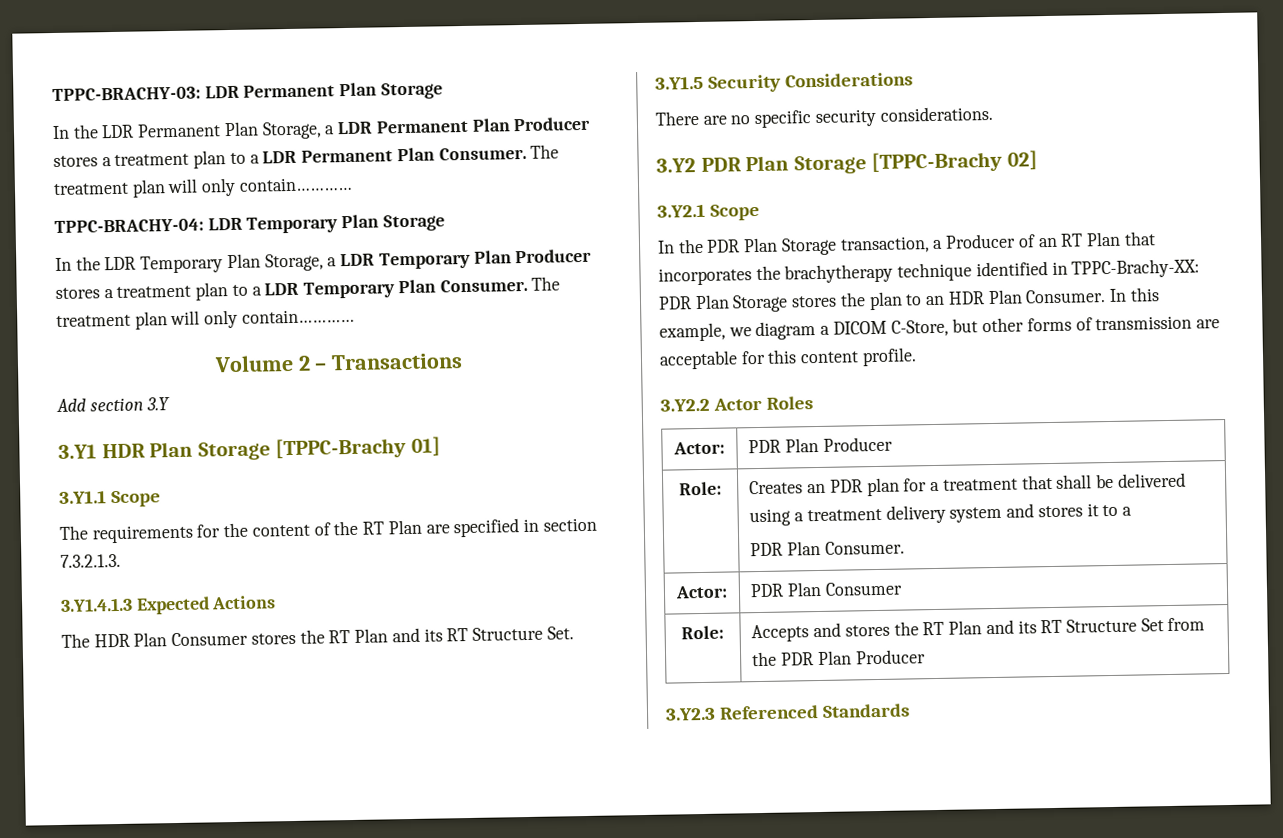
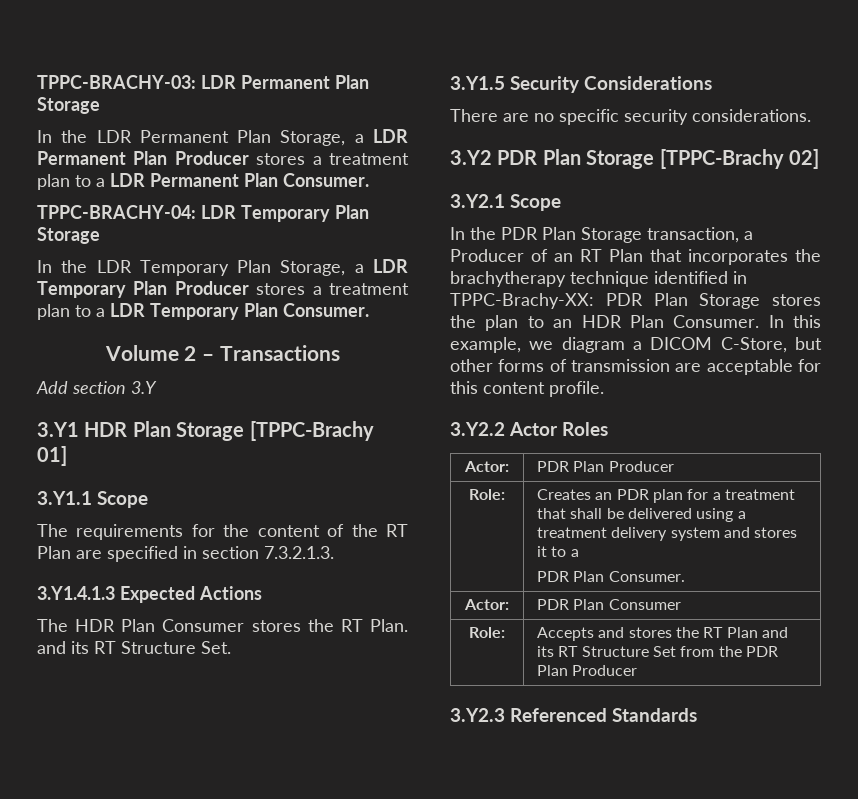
[530,144,560,159] [53,176,353,198] The treatment plan will only contain………… -> (369, 180) none
[531,276,561,291] [56,308,355,330] The treatment plan will only contain………… -> (369, 310) none
[354,628,389,643] Plan -> [370,619,409,632] Plan.

